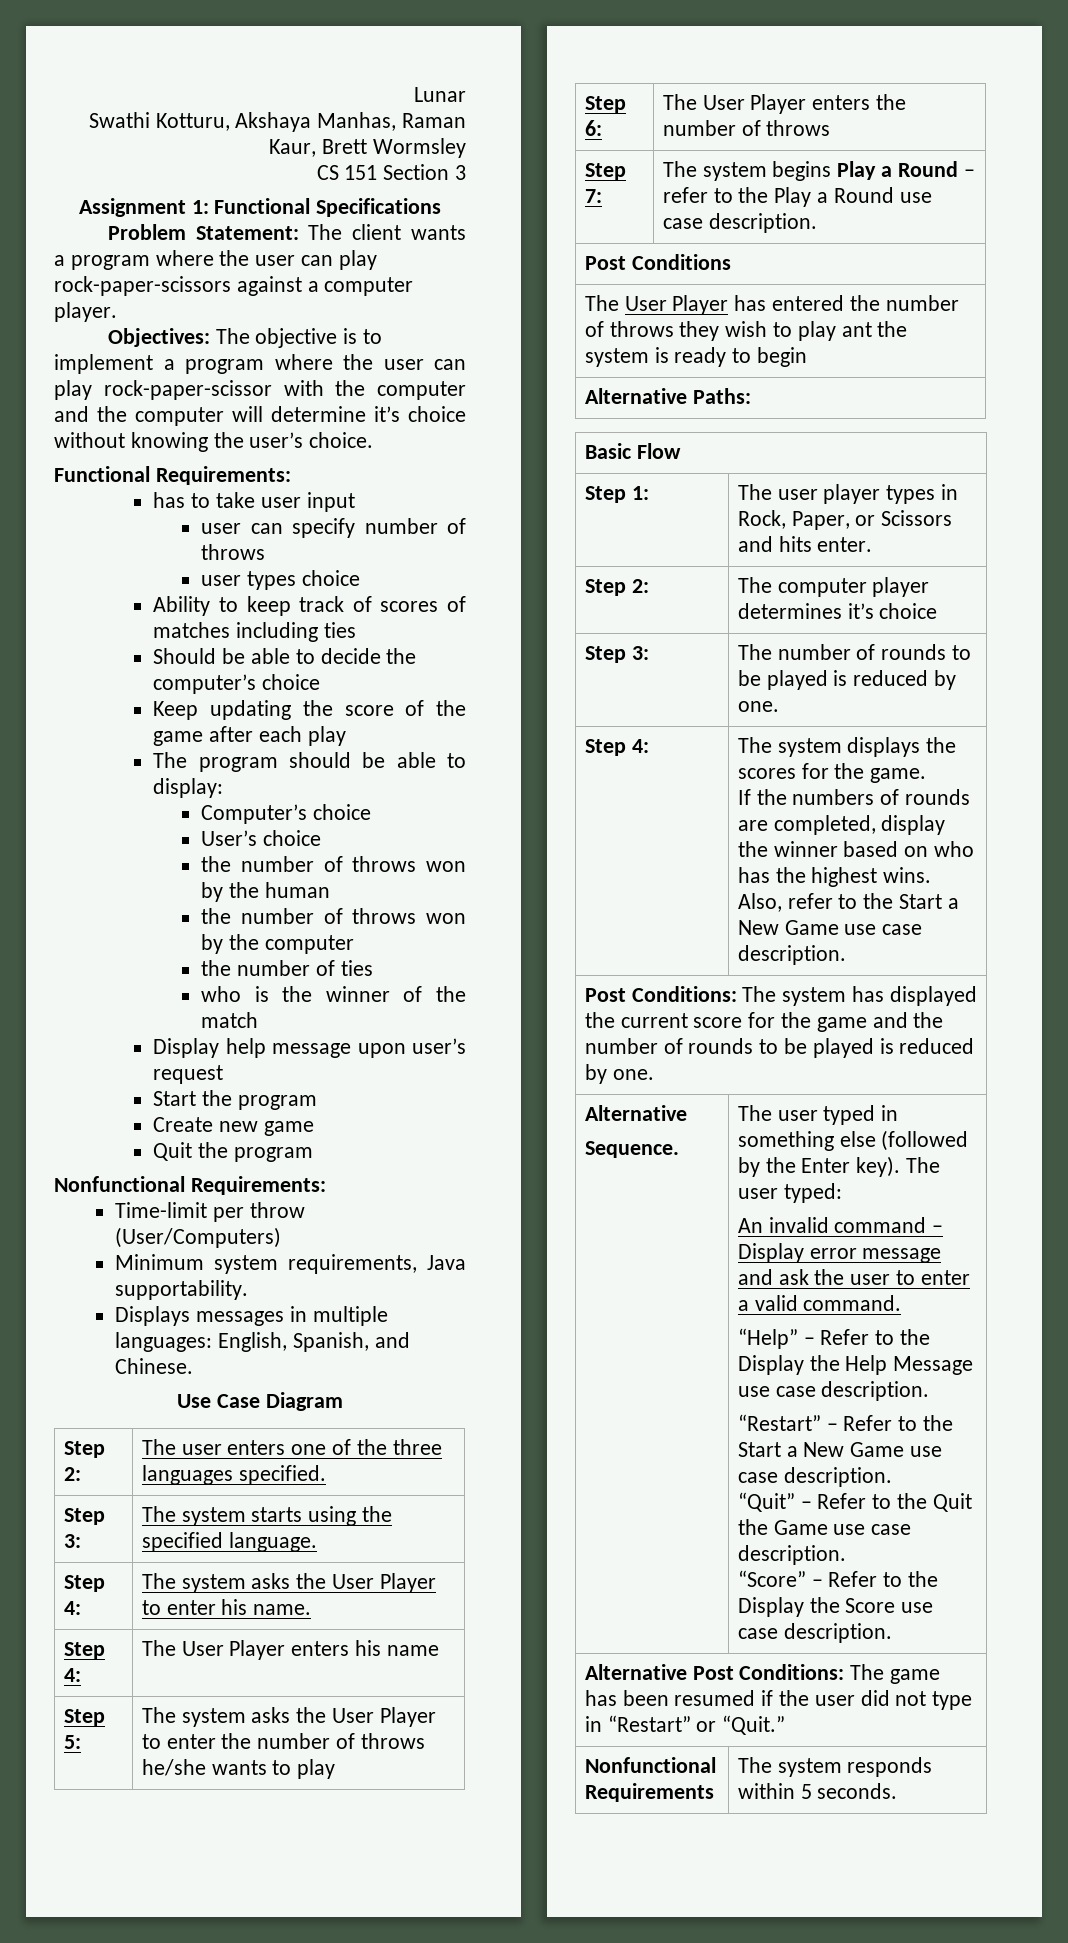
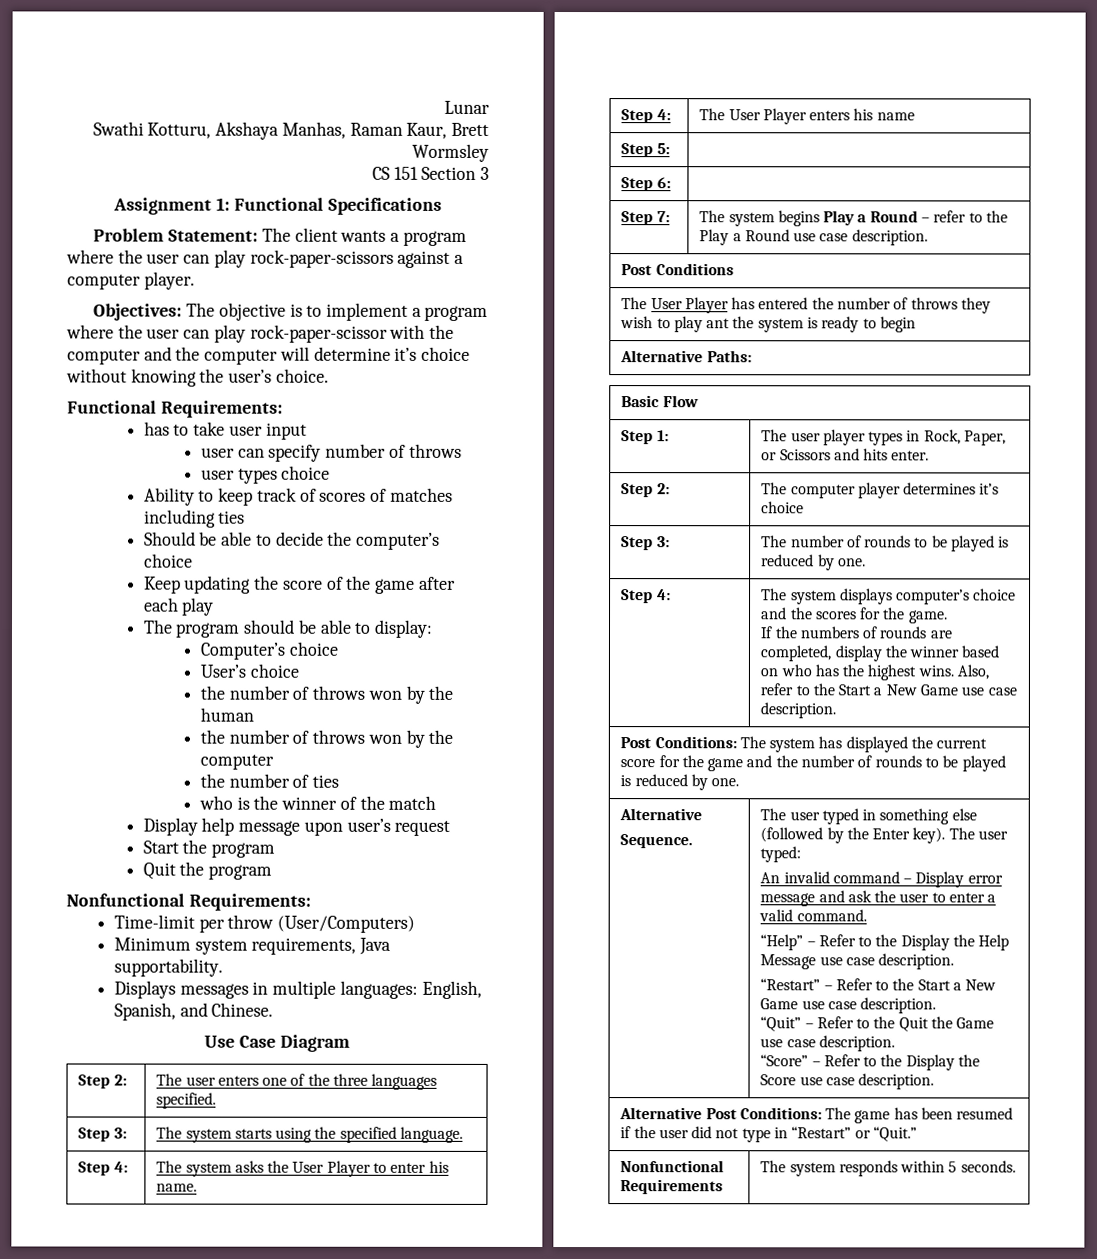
[153,1117,314,1136] // Create new game -> (276, 850) none
[141,1707,436,1727] [141,1733,425,1749] [141,1759,336,1779] [584,96,626,113] [584,120,602,136] [662,94,907,114] [662,120,831,136] The system asks the User Player to enter the number of throws he/she wants to play // Step 6: | The User Player enters the number of throws -> [621,177,671,192] // Step 6: |
(921, 747) none -> [896,588,1017,605] [761,607,788,620] computer’s choice and

